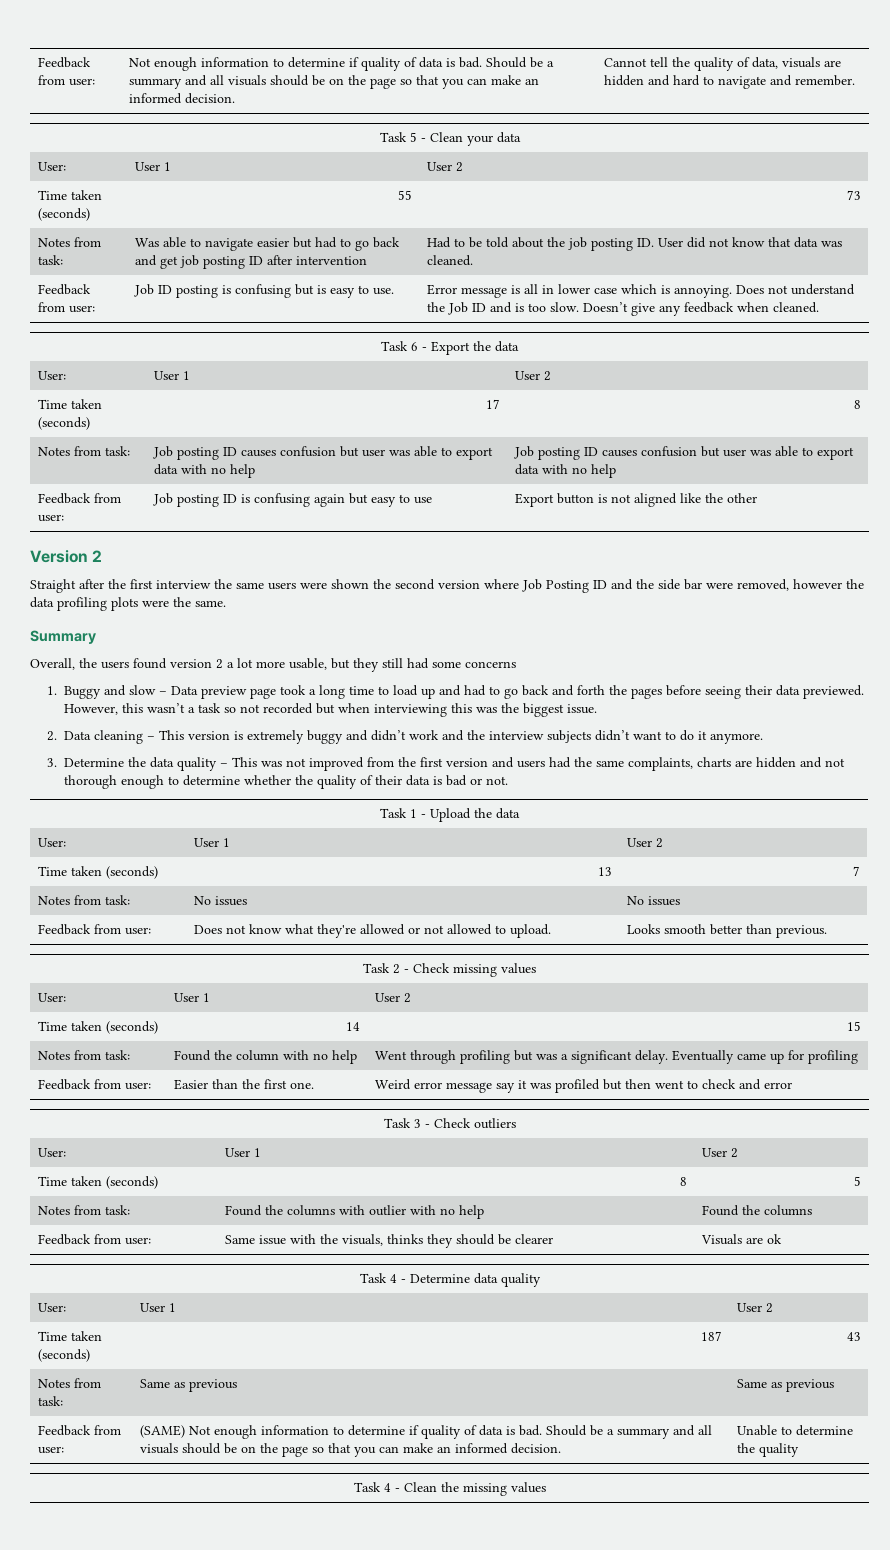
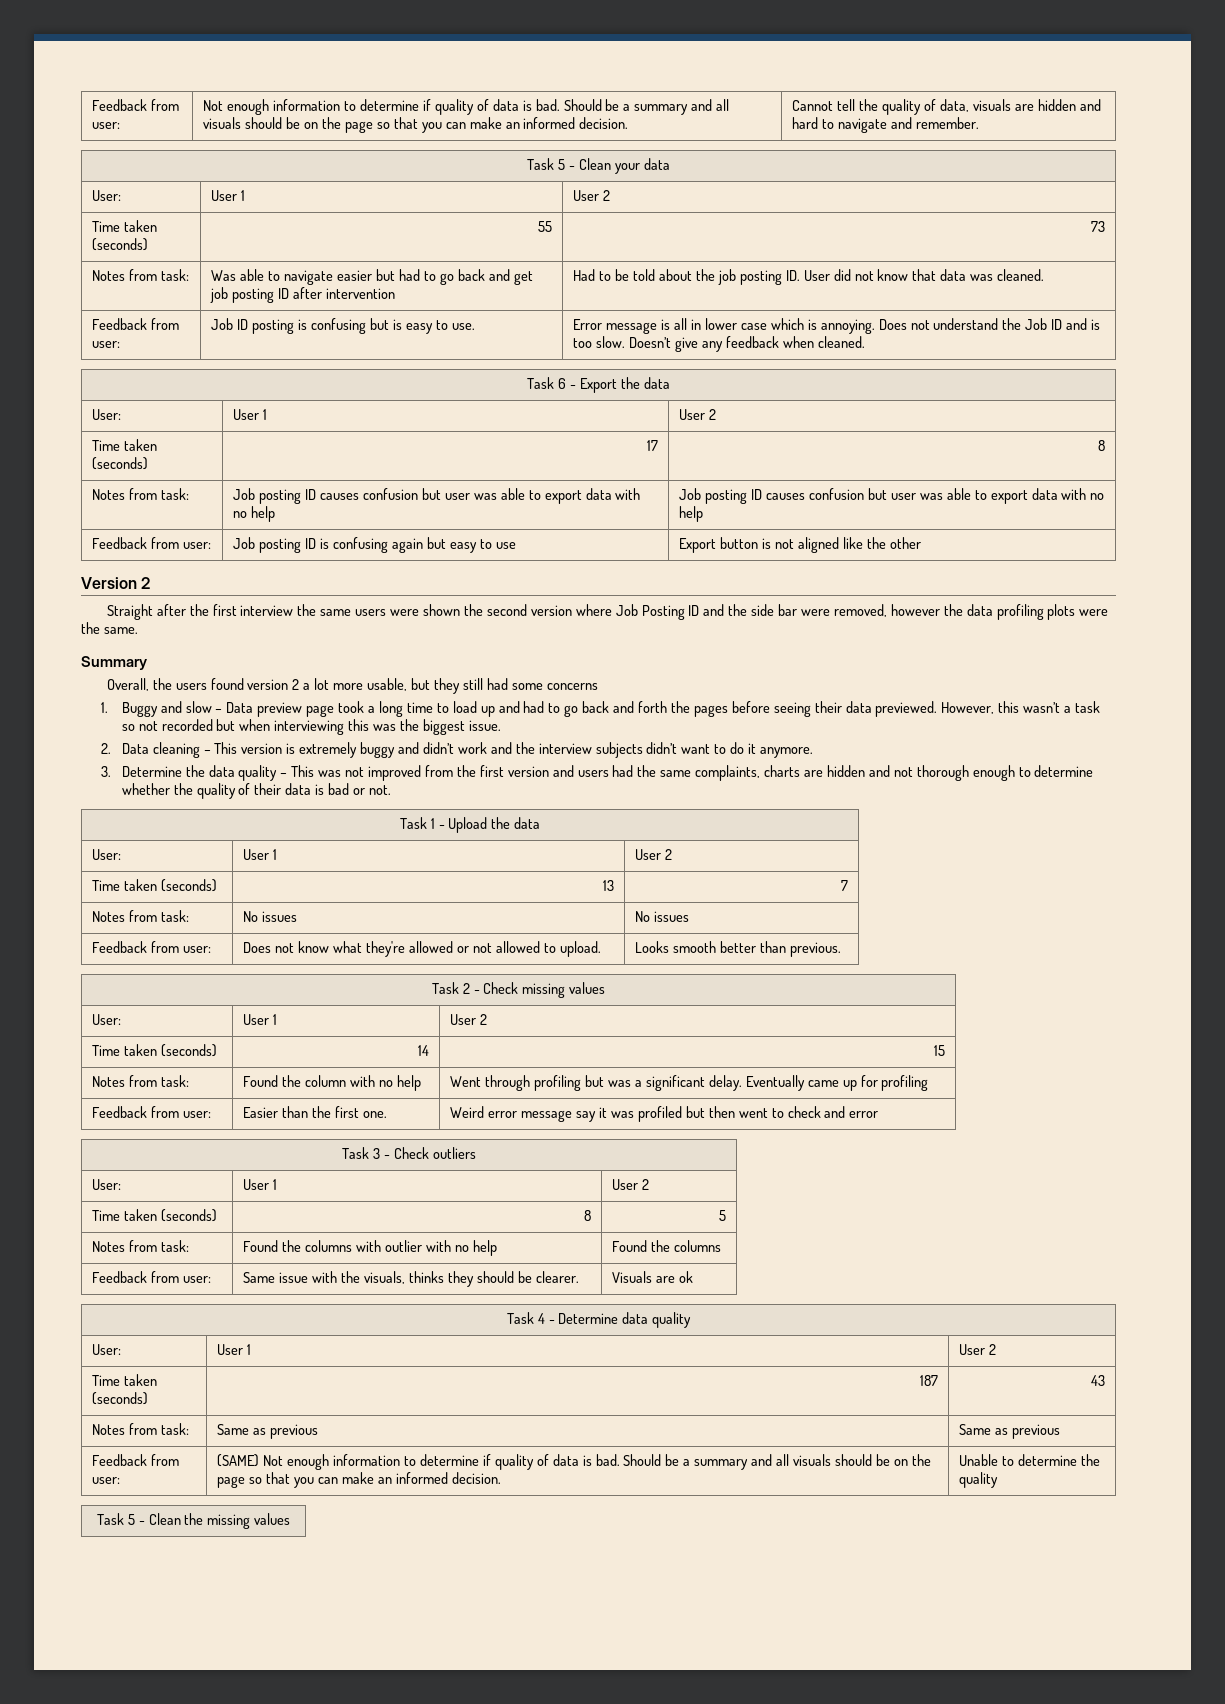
[514,1234,553,1244] clearer -> [535,1271,579,1283] clearer.
[383,1483,391,1492] 4 -> [127,1514,135,1525] 5

